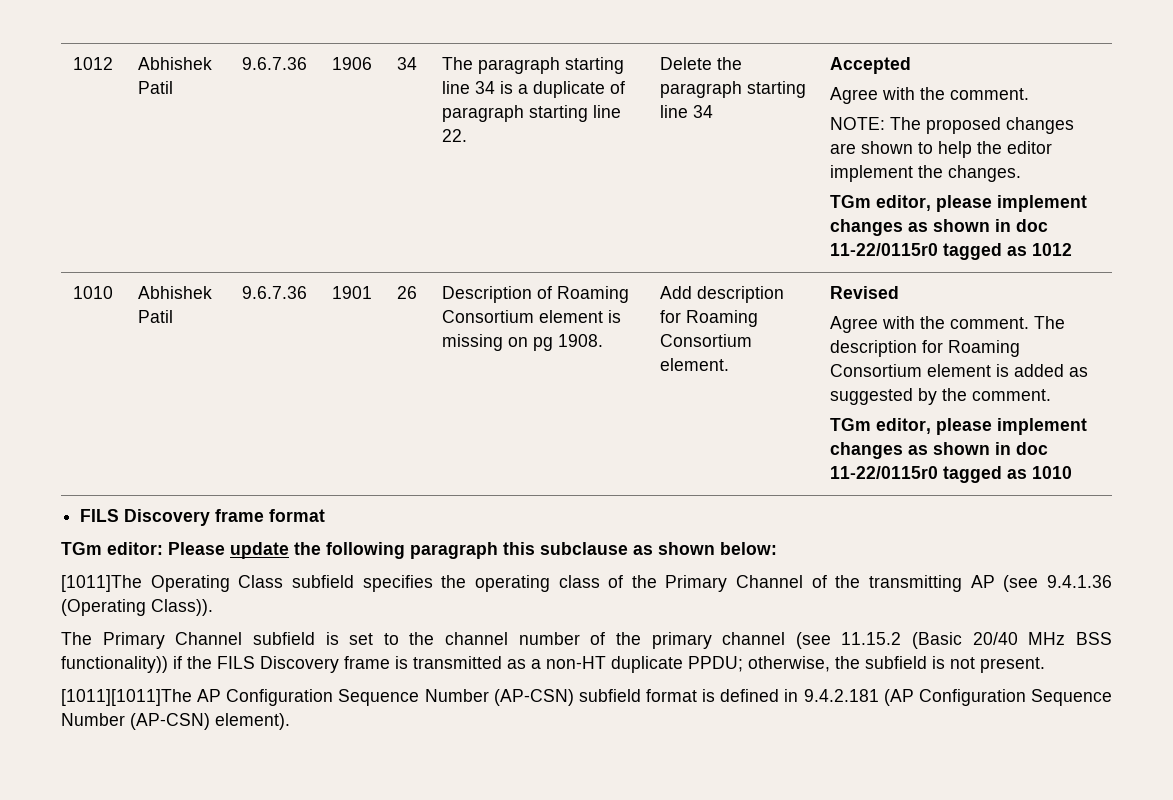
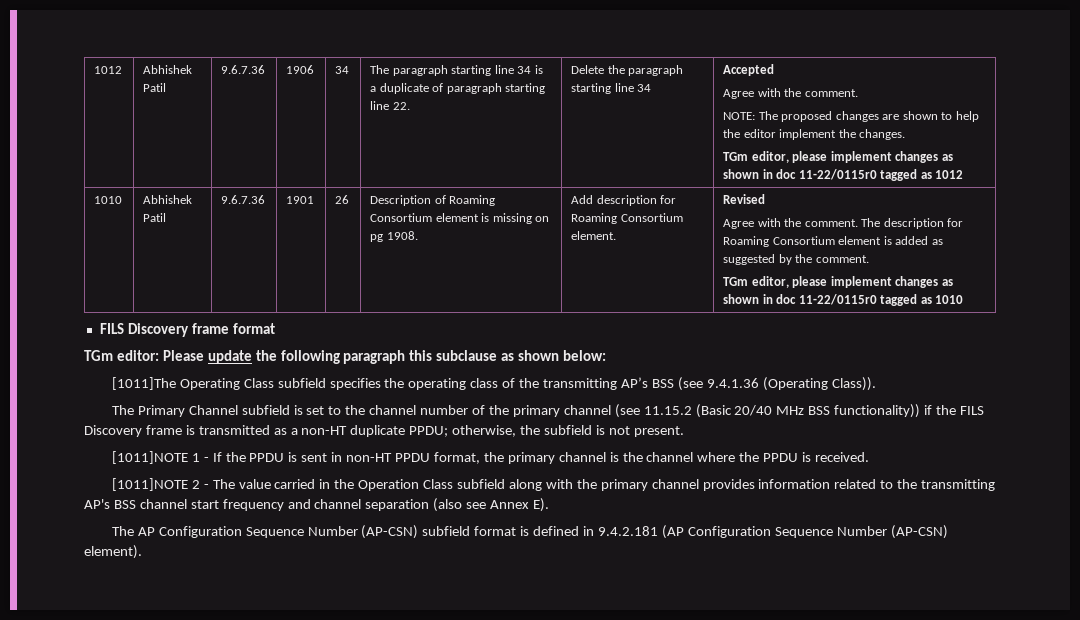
[665,575,995,592] Primary Channel of the transmitting AP -> [543,377,674,390] transmitting AP’s BSS
[61,689,192,706] [1011][1011]The -> [111,451,870,464] [111,478,996,491] [84,498,550,512] [111,526,134,536] [1011]NOTE 1 - If the PPDU is sent in non-HT PPDU format, the primary channel is the channel where the PPDU is received. // [1011]NOTE 2 - The value carried in the Operation Class subfield along with the primary channel provides information related to the transmitting AP's BSS channel start frequency and channel separation (also see Annex E). // The

